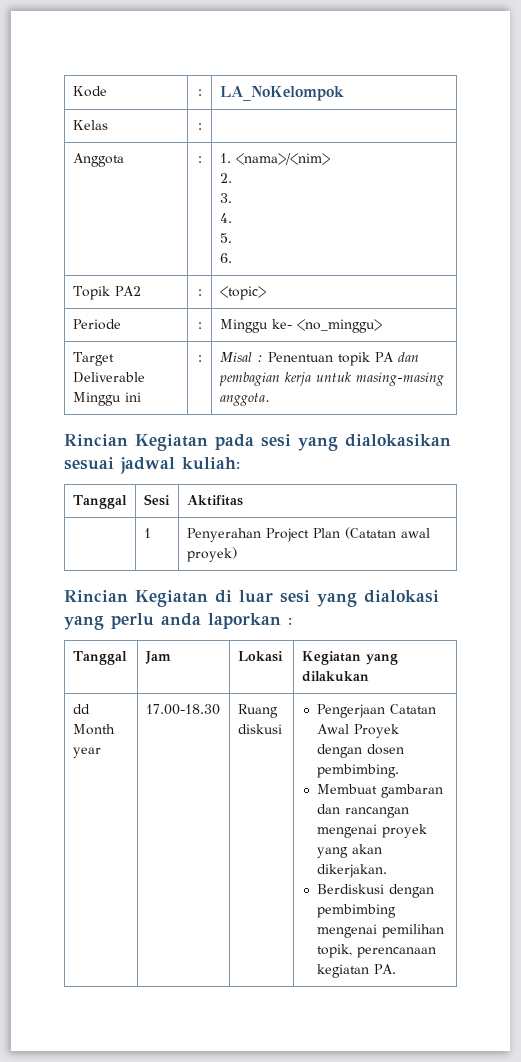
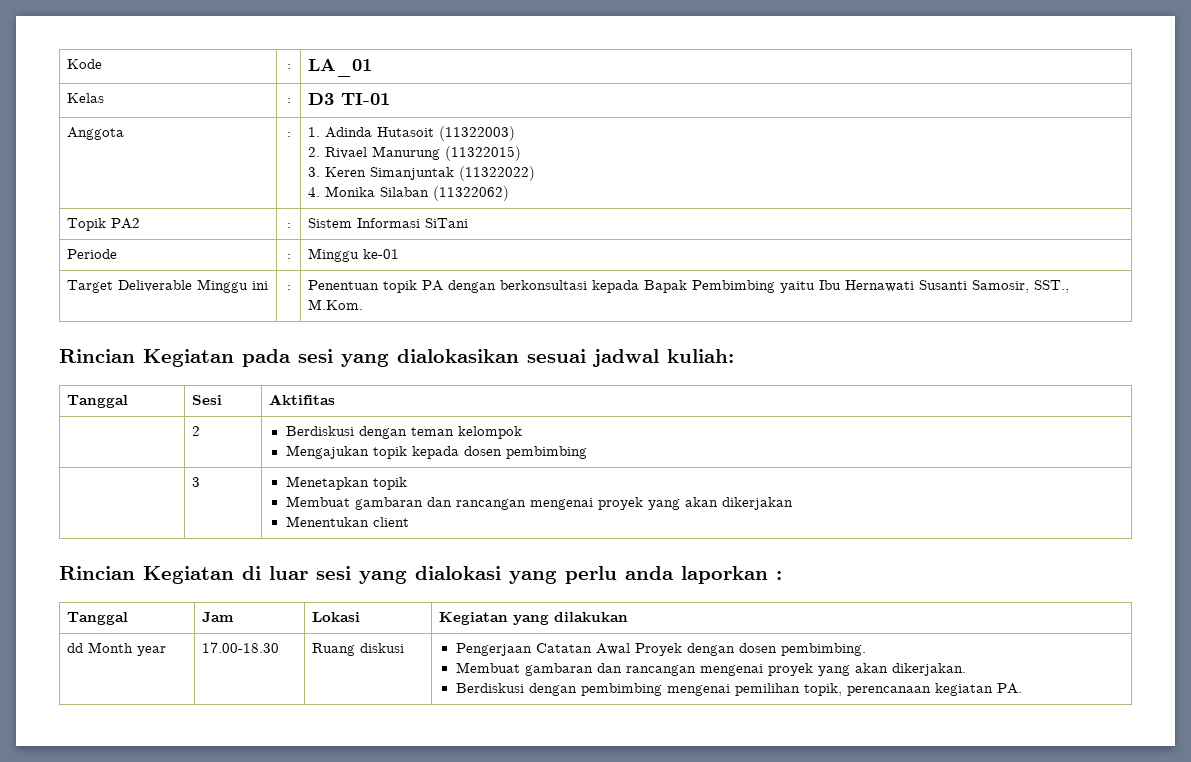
[219,86,344,101] LA_NoKelompok -> [308,58,373,77] LA_01
(202, 126) none -> [308,93,391,105] D3 TI-01
[235,153,330,165] [219,173,232,183] [219,193,232,203] [219,213,232,223] [219,233,232,243] [219,253,232,263] <nama>/<nim> // 2. // 3. // 4. // 5. // 6. -> [325,126,516,141] [308,146,522,161] [308,166,536,181] [308,186,510,201] Adinda Hutasoit (11322003) // 2. Rivael Manurung (11322015) // 3. Keren Simanjuntak (11322022) // 4. Monika Silaban (11322062)
[219,286,266,300] <topic> -> [308,218,469,228] Sistem Informasi SiTani
[271,319,382,333] ke- <no_minggu> -> [363,249,400,259] ke-01
[219,352,263,362] Misal : -> (291, 287) none
[397,352,419,362] [218,372,444,386] [219,393,270,406] dan pembagian kerja untuk masing-masing anggota. -> [448,280,1070,293] [308,299,364,310] dengan berkonsultasi kepada Bapak Pembimbing yaitu Ibu Hernawati Susanti Samosir, SST., M.Kom.
[143,528,151,538] [186,527,430,542] [186,547,237,562] 1 | Penyerahan Project Plan (Catatan awal proyek) -> [192,426,201,436] [285,426,522,439] [285,445,587,459] [192,477,201,487] [285,476,407,490] [285,496,793,510] [285,516,409,527] 2 | Berdiskusi dengan teman kelompok // Mengajukan topik kepada dosen pembimbing // | 3 | Menetapkan topik // Membuat gambaran dan rancangan mengenai proyek yang akan dikerjakan // Menentukan client

